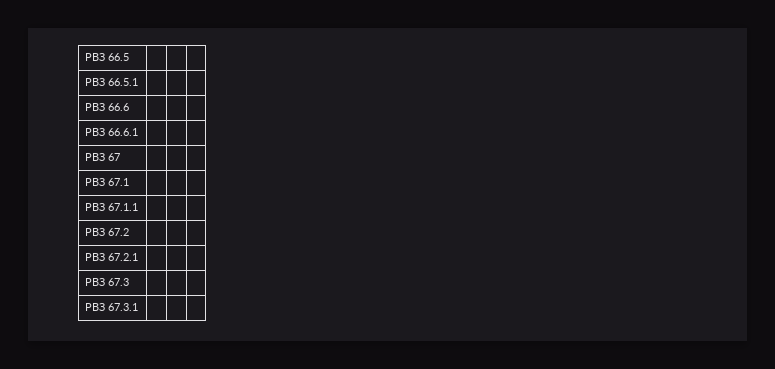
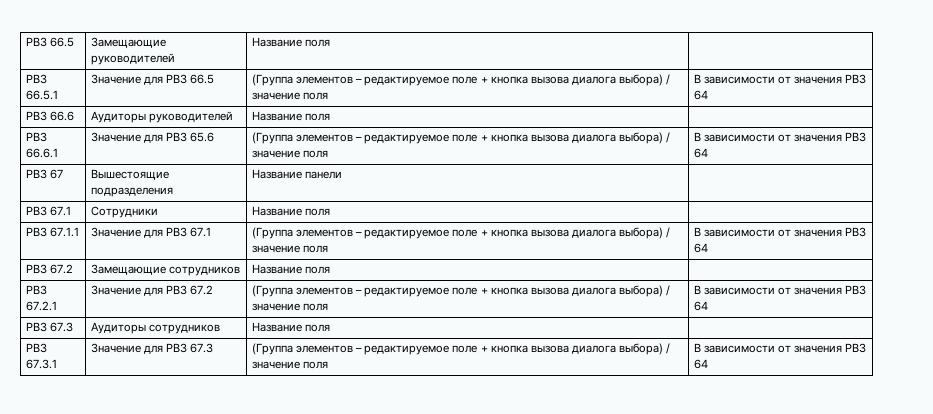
[84,53,129,61] [84,78,138,86] [84,103,129,111] [84,128,138,136] [84,153,120,161] [84,178,129,186] РВЗ 66.5 | | | // РВЗ 66.5.1 | | | // РВЗ 66.6 | | | // РВЗ 66.6.1 | | | // РВЗ 67 | | | // РВЗ 67.1 | | -> [25,37,75,47] [90,37,166,48] [90,53,175,65] [251,37,331,47] [25,74,47,84] [25,90,58,100] [90,74,215,85] [251,74,671,86] [251,92,329,100] [693,74,867,84] [693,90,708,100] [25,111,75,121] [90,111,234,123] [251,111,331,121] [25,132,47,142] [25,148,58,158] [90,132,215,143] [251,132,671,144] [251,150,329,158] [693,132,867,142] [693,148,708,158] [25,169,64,179] [90,169,169,180] [90,187,173,197] [251,169,343,179] [25,206,72,216] [90,206,158,218] [251,206,331,216] РВЗ 66.5 | Замещающие руководителей | Название поля | // РВЗ 66.5.1 | Значение для РВЗ 66.5 | (Группа элементов – редактируемое поле + кнопка вызова диалога выбора) / значение поля | В зависимости от значения РВЗ 64 // РВЗ 66.6 | Аудиторы руководителей | Название поля | // РВЗ 66.6.1 | Значение для РВЗ 65.6 | (Группа элементов – редактируемое поле + кнопка вызова диалога выбора) / значение поля | В зависимости от значения РВЗ 64 // РВЗ 67 | Вышестоящие подразделения | Название панели | // РВЗ 67.1 | Сотрудники | Название поля
[84,228,129,236] [84,253,138,261] [84,278,129,286] [84,303,138,311] | | // РВЗ 67.2 | | | // РВЗ 67.2.1 | | | // РВЗ 67.3 | | | // РВЗ 67.3.1 | | | -> [90,227,212,238] [251,227,671,239] [251,245,329,253] [693,227,867,237] [693,243,708,253] [25,264,74,274] [90,264,241,276] [251,264,331,274] [25,285,47,295] [25,301,57,311] [90,285,214,296] [251,285,671,297] [251,303,329,311] [693,285,867,295] [693,301,708,311] [25,322,74,332] [90,322,221,334] [251,322,331,332] [25,343,47,353] [25,359,57,369] [90,343,214,354] [251,343,671,355] [251,361,329,369] [693,343,867,353] [693,359,708,369] Значение для РВЗ 67.1 | (Группа элементов – редактируемое поле + кнопка вызова диалога выбора) / значение поля | В зависимости от значения РВЗ 64 // РВЗ 67.2 | Замещающие сотрудников | Название поля | // РВЗ 67.2.1 | Значение для РВЗ 67.2 | (Группа элементов – редактируемое поле + кнопка вызова диалога выбора) / значение поля | В зависимости от значения РВЗ 64 // РВЗ 67.3 | Аудиторы сотрудников | Название поля | // РВЗ 67.3.1 | Значение для РВЗ 67.3 | (Группа элементов – редактируемое поле + кнопка вызова диалога выбора) / значение поля | В зависимости от значения РВЗ 64

